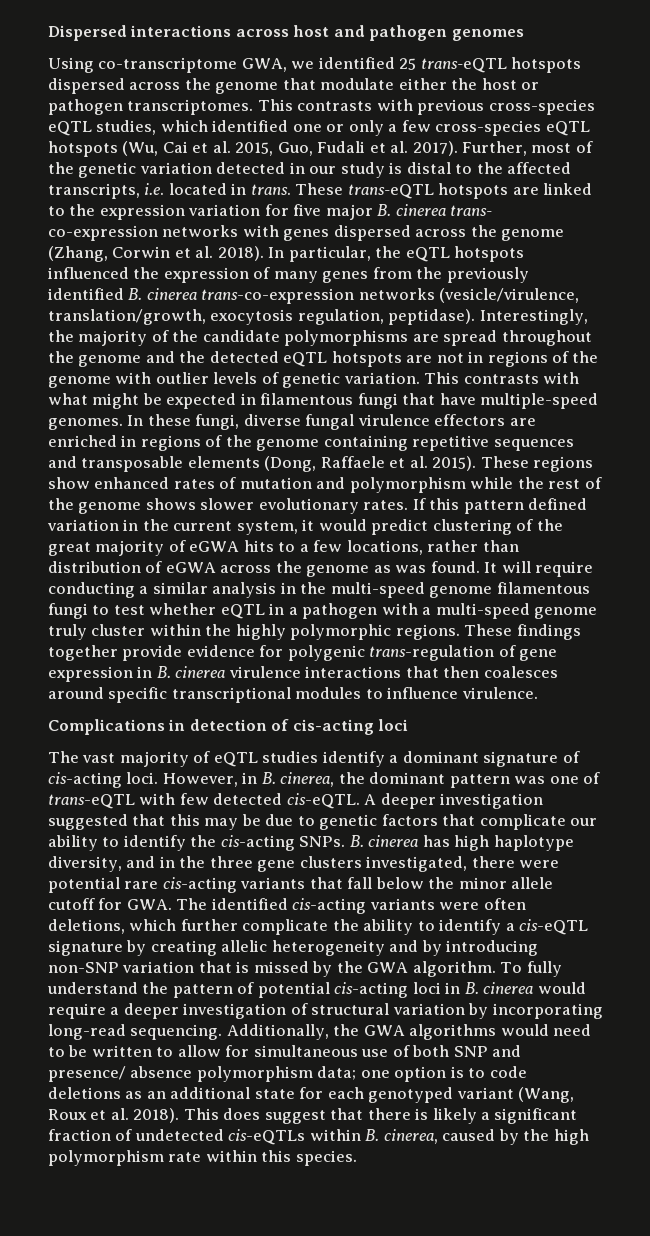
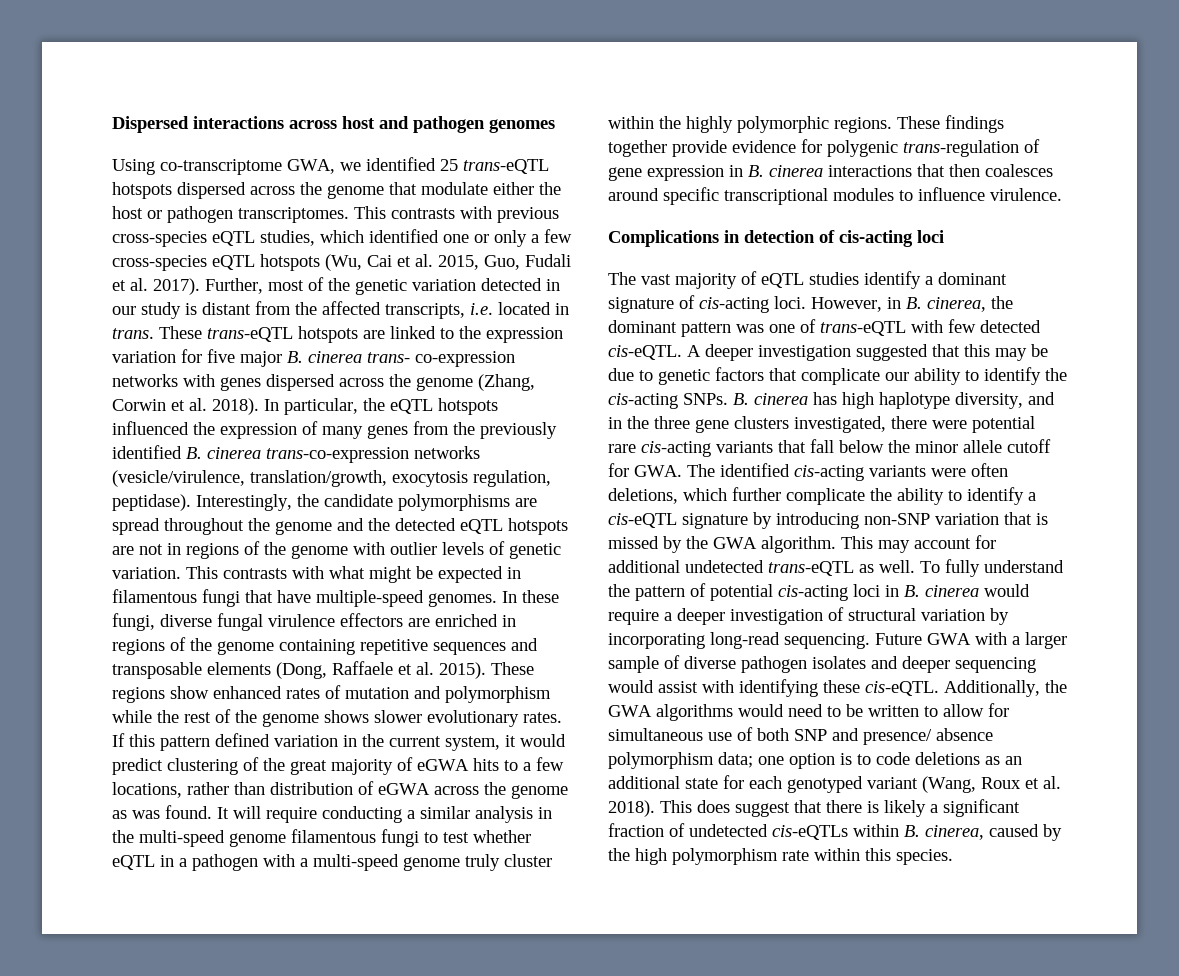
[406,162,473,174] distal to -> [202,301,291,315] distant from
[78,330,199,346] majority of the -> (319, 500) none
[228,666,301,678] virulence -> (823, 171) none
[150,940,442,956] creating allelic heterogeneity and by -> (772, 520) none
(496, 969) none -> [841,535,996,553] [608,560,915,576] This may account for additional undetected trans-eQTL as well.
(223, 1032) none -> [875,632,1067,649] [608,655,1036,673] [608,679,939,697] Future GWA with a larger sample of diverse pathogen isolates and deeper sequencing would assist with identifying these cis-eQTL.

